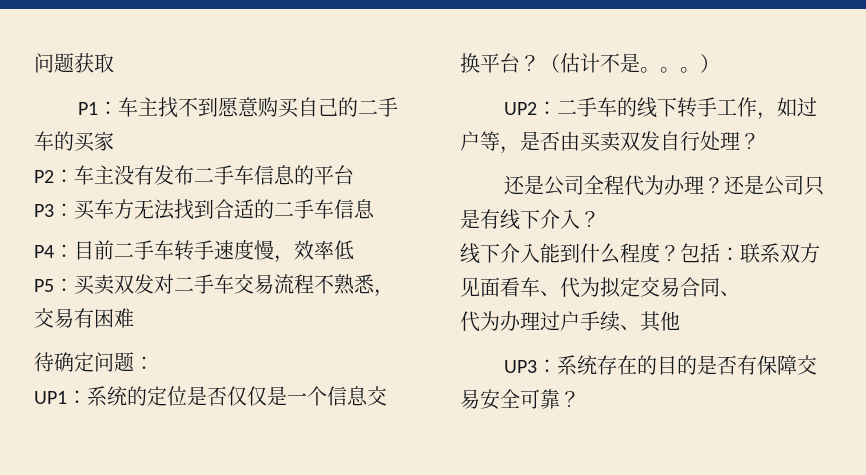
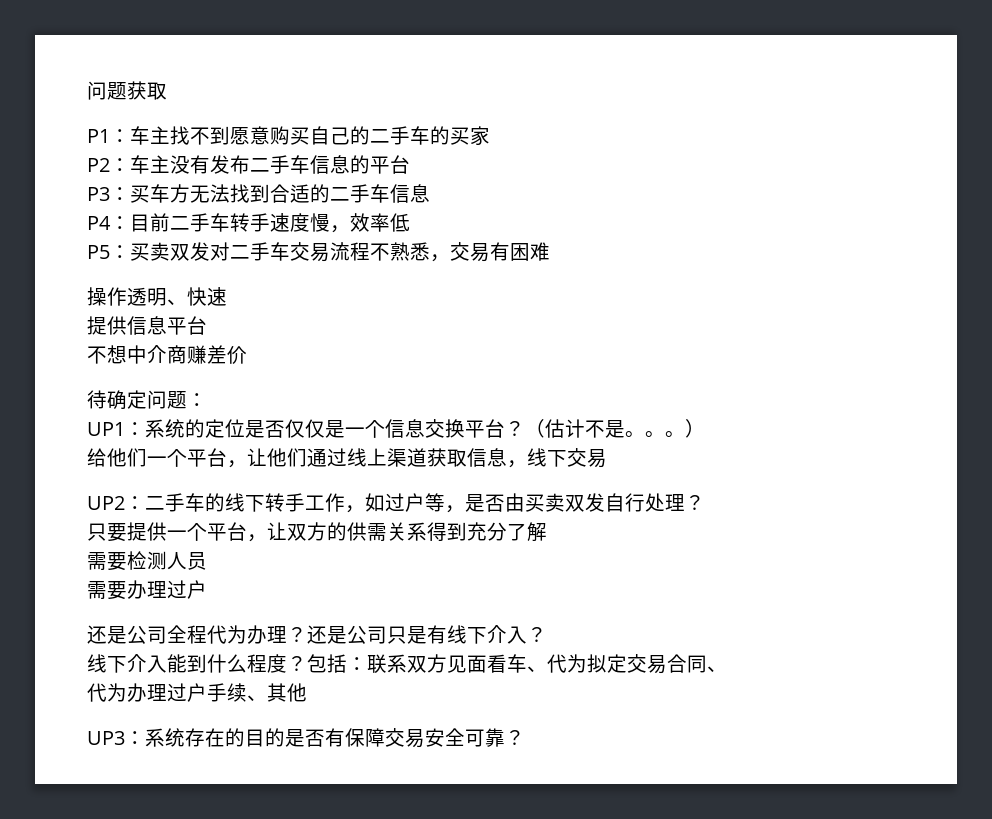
(134, 318) none -> [87,287,227,306] [87,316,207,335] [87,345,247,364] // 操作透明、快速 // 提供信息平台 // 不想中介商赚差价
(720, 63) none -> [87,448,607,468] // 给他们一个平台，让他们通过线上渠道获取信息，线下交易
(760, 141) none -> [87,522,547,542] [87,551,207,571] [87,580,207,600] // 只要提供一个平台，让双方的供需关系得到充分了解 // 需要检测人员 // 需要办理过户

